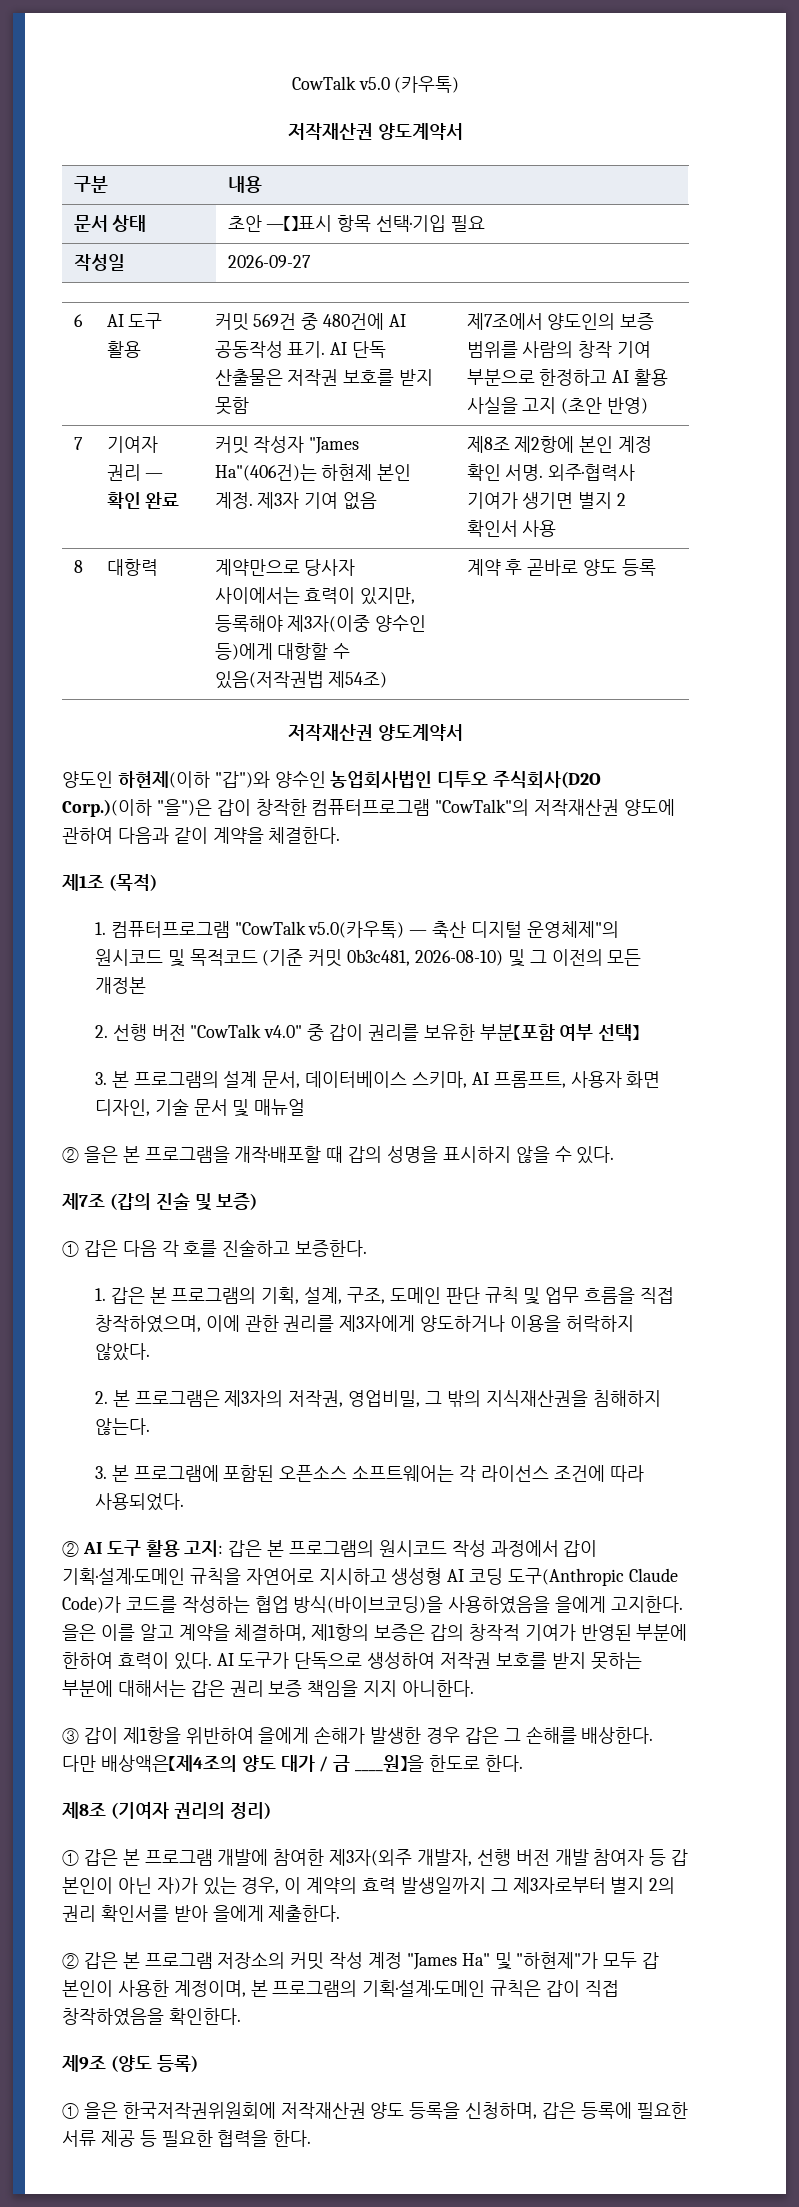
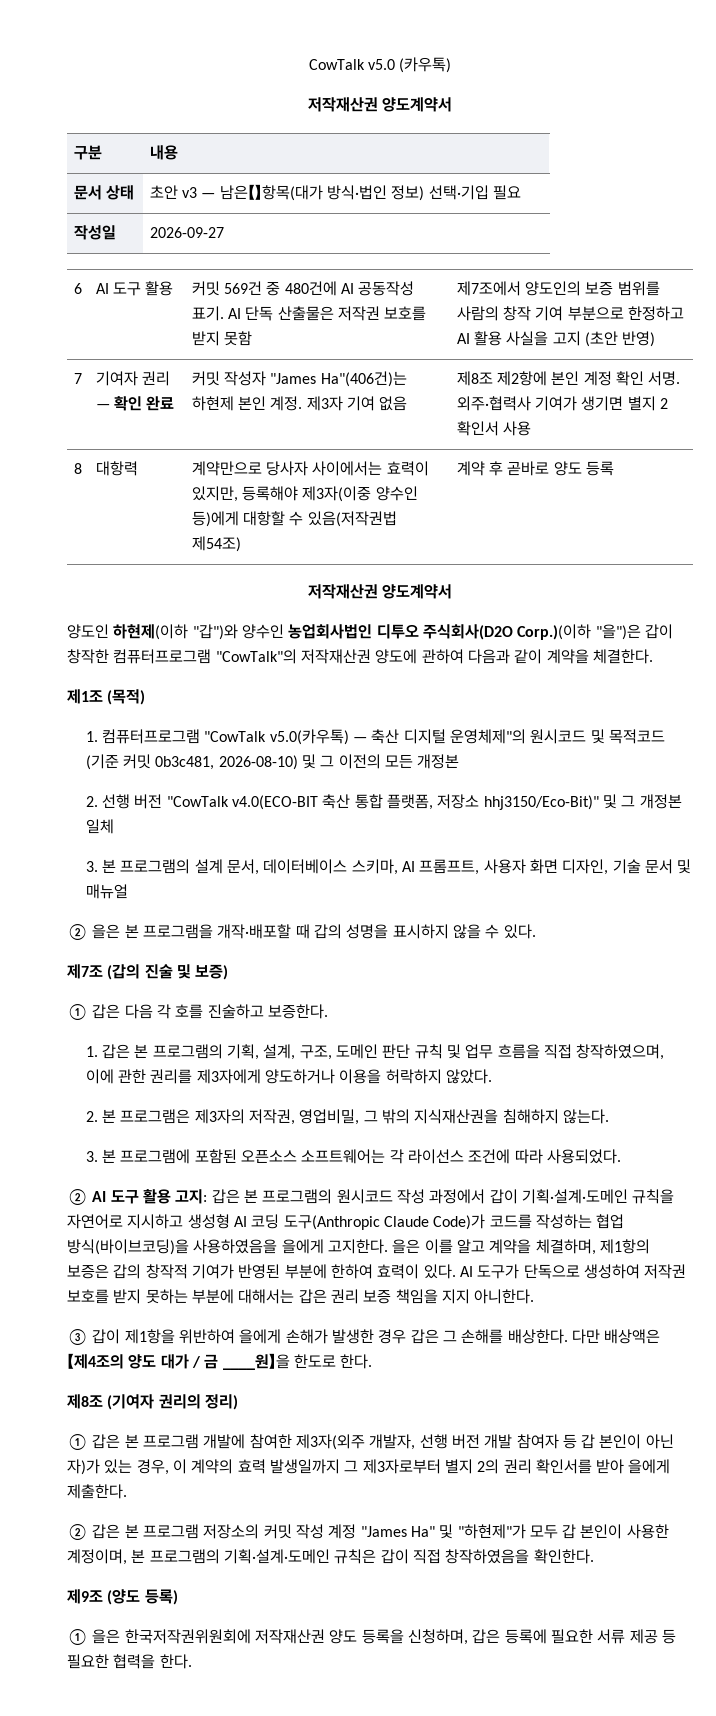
[266,215,372,232] —【】표시 항목 -> [182,184,425,201] v3 — 남은【】항목(대가 방식·법인 정보)
[264,1024,640,1041] v4.0" 중 갑이 권리를 보유한 부분【포함 여부 선택】 -> [232,794,682,810] [85,819,114,834] v4.0(ECO-BIT 축산 통합 플랫폼, 저장소 hhj3150/Eco-Bit)" 및 그 개정본 일체

